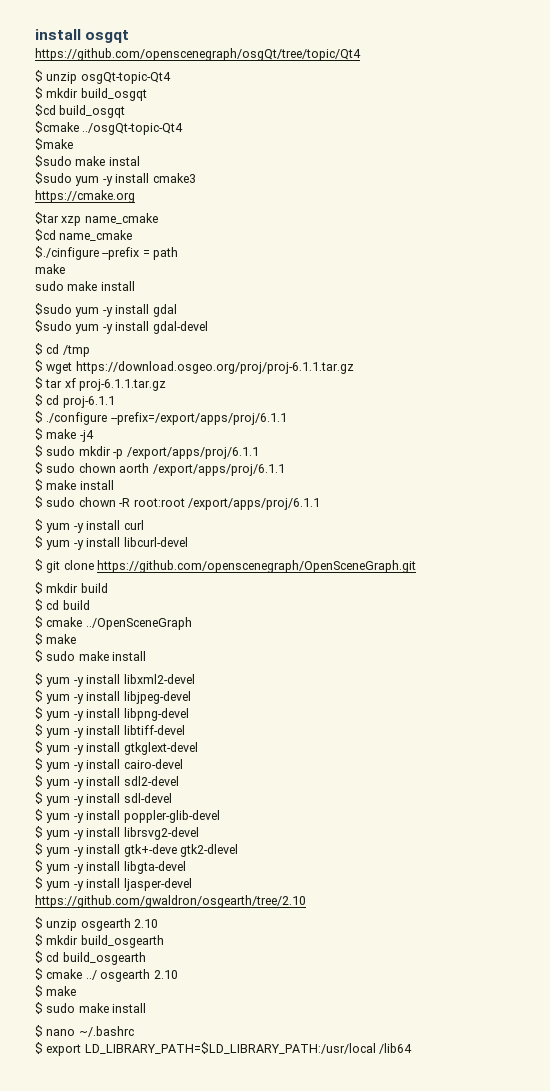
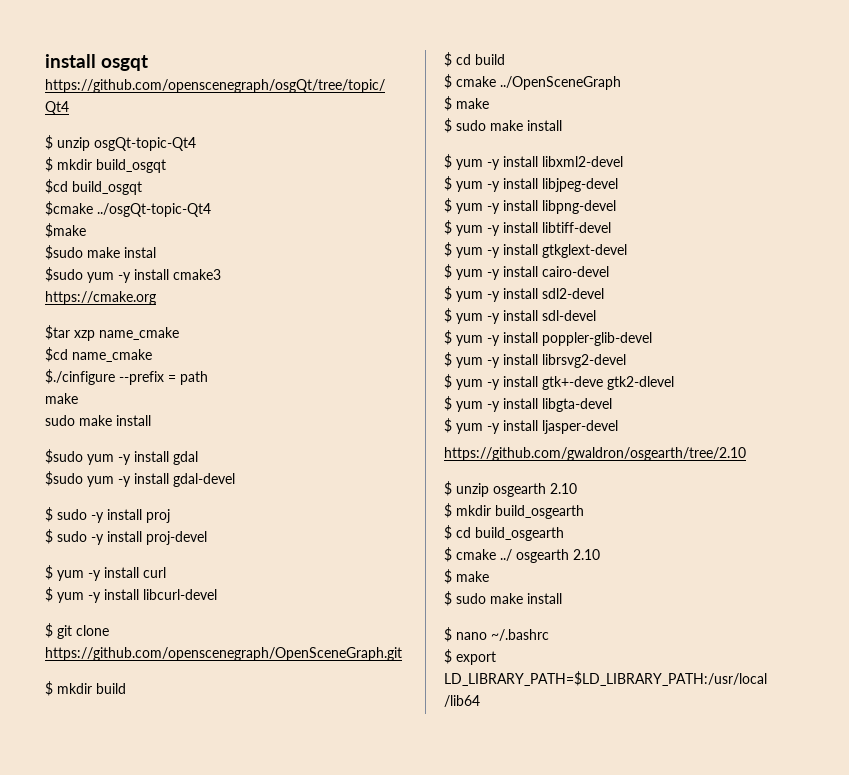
[46,344,90,357] [35,360,354,374] [35,377,167,391] [35,394,115,408] [35,411,287,425] [35,428,94,442] [35,445,259,459] [35,462,285,476] [35,479,114,491] [35,496,320,510] cd /tmp // $ wget https://download.osgeo.org/proj/proj-6.1.1.tar.gz // $ tar xf proj-6.1.1.tar.gz // $ cd proj-6.1.1 // $ ./configure --prefix=/export/apps/proj/6.1.1 // $ make -j4 // $ sudo mkdir -p /export/apps/proj/6.1.1 // $ sudo chown aorth /export/apps/proj/6.1.1 // $ make install // $ sudo chown -R root:root /export/apps/proj/6.1.1 -> [57,509,170,523] [45,529,207,545] sudo -y install proj // $ sudo -y install proj-devel

